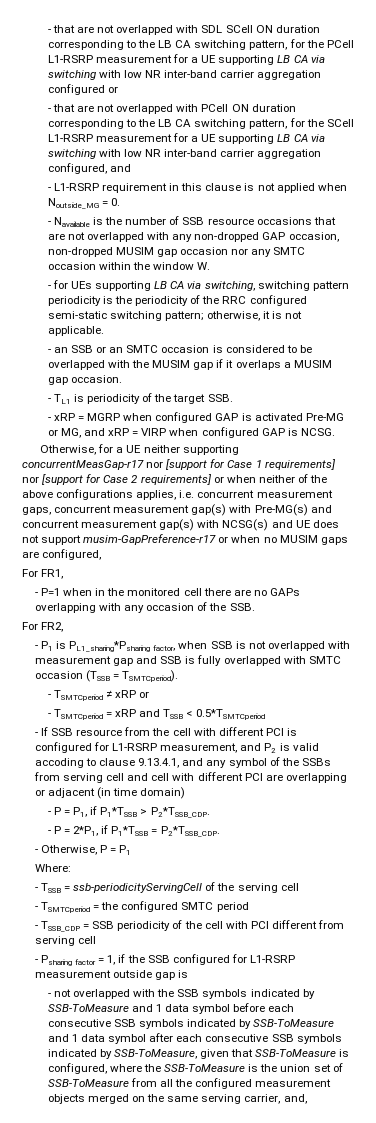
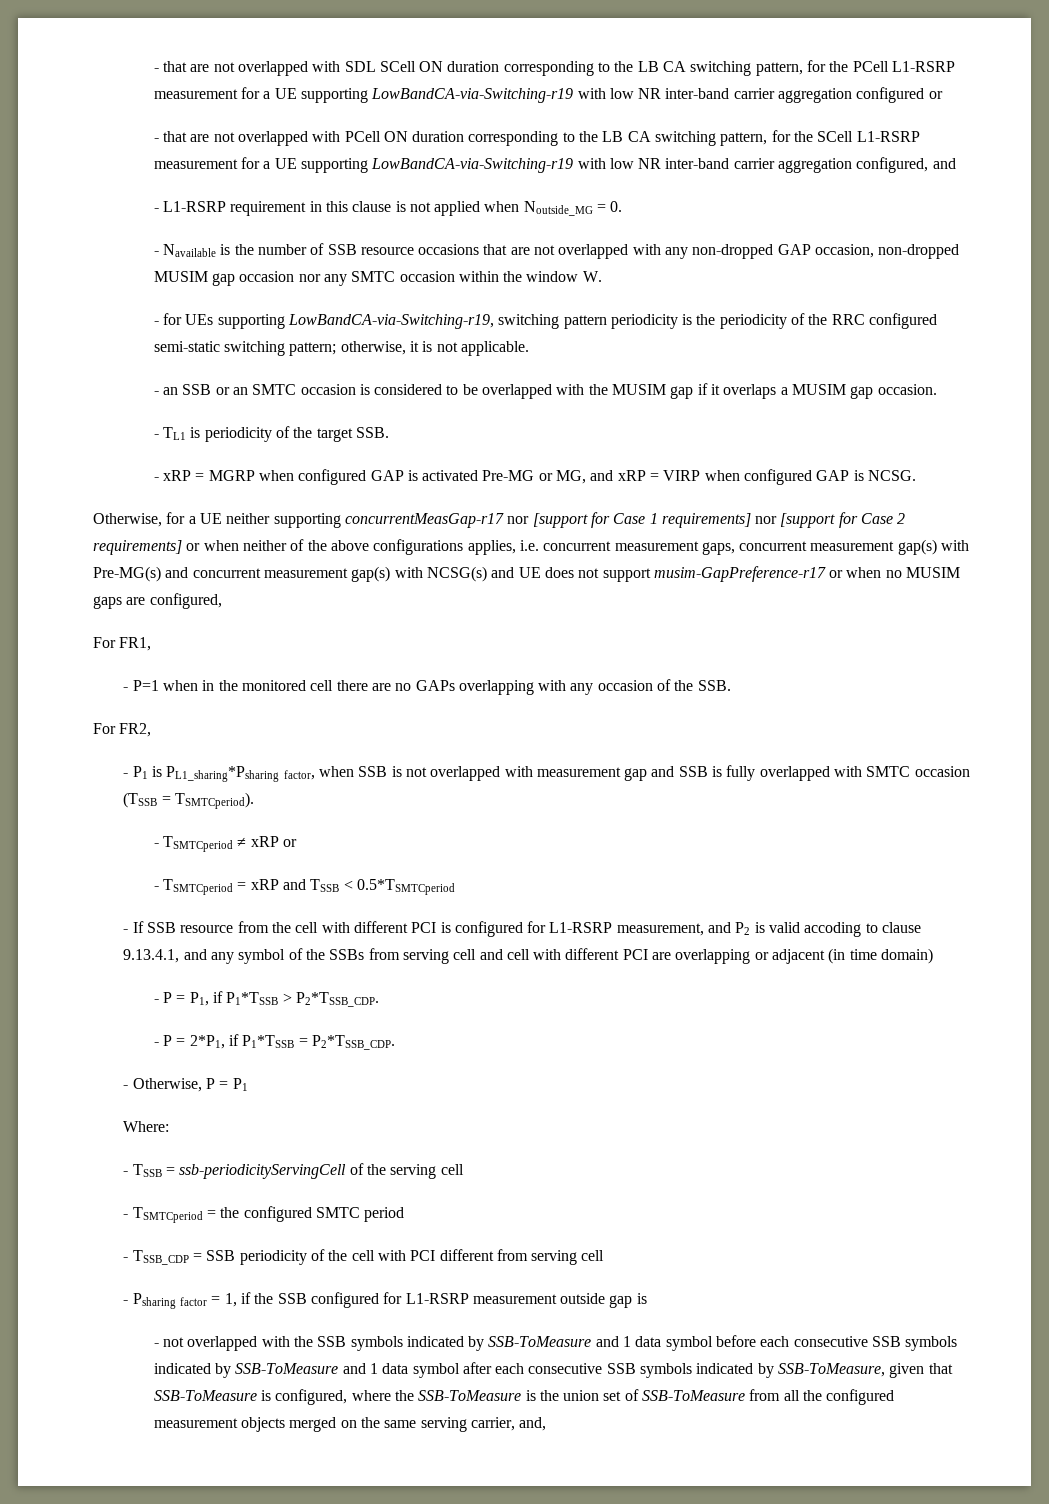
[277,55,325,63] [47,70,96,80] LB CA via switching -> [371,88,574,103] LowBandCA-via-Switching-r19
[277,134,325,142] [47,149,96,159] LB CA via switching -> [371,158,574,173] LowBandCA-via-Switching-r19
[154,281,255,291] LB CA via switching, -> [287,314,494,329] LowBandCA-via-Switching-r19,

